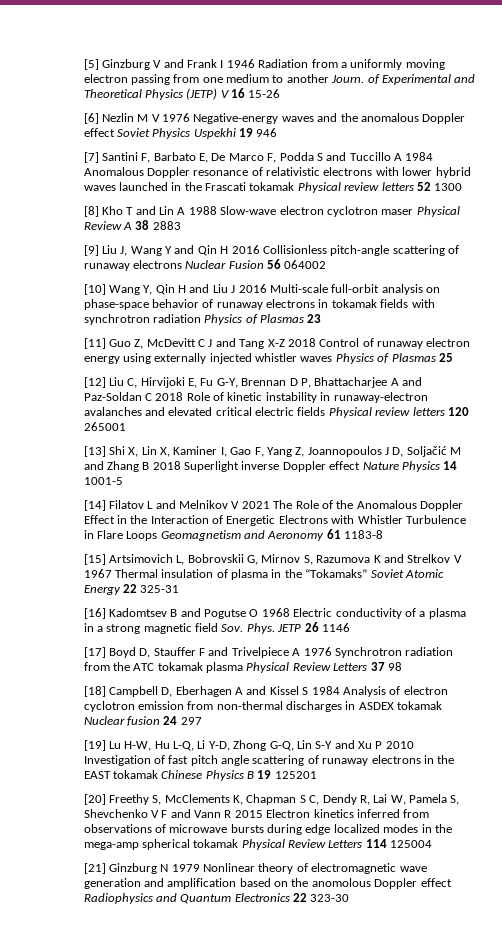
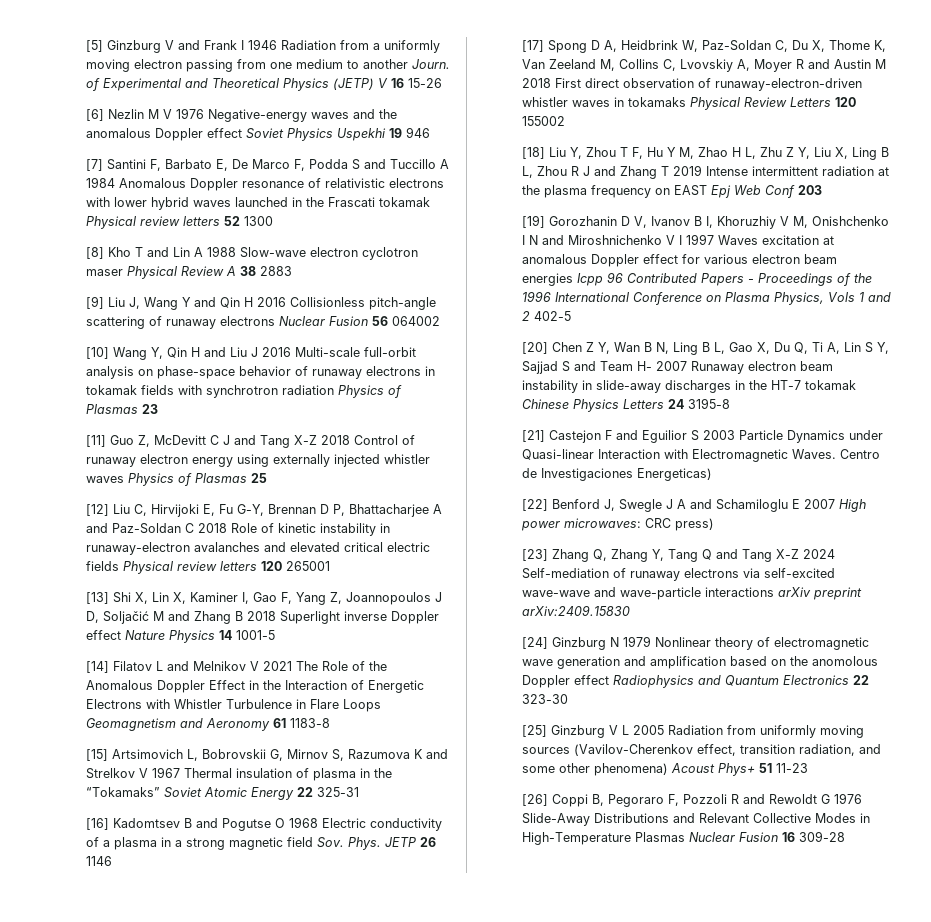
[108,647,454,658] [83,662,402,673] Boyd D, Stauffer F and Trivelpiece A 1976 Synchrotron radiation from the ATC tokamak plasma Physical Review Letters 37 98 -> [547,40,886,53] [521,59,886,72] [521,78,862,91] [521,97,856,110] [521,116,565,126] Spong D A, Heidbrink W, Paz-Soldan C, Du X, Thome K, Van Zeeland M, Collins C, Lvovskiy A, Moyer R and Austin M 2018 First direct observation of runaway-electron-driven whistler waves in tokamaks Physical Review Letters 120 155002
[108,686,448,697] [83,701,443,712] [83,716,202,726] [83,740,414,751] [83,755,455,766] [83,770,317,781] [83,794,460,805] [83,809,430,818] [83,824,452,835] [83,839,433,850] [83,863,106,874] Campbell D, Eberhagen A and Kissel S 1984 Analysis of electron cyclotron emission from non-thermal discharges in ASDEX tokamak Nuclear fusion 24 297 // [19] Lu H-W, Hu L-Q, Li Y-D, Zhong G-Q, Lin S-Y and Xu P 2010 Investigation of fast pitch angle scattering of runaway electrons in the EAST tokamak Chinese Physics B 19 125201 // [20] Freethy S, McClements K, Chapman S C, Dendy R, Lai W, Pamela S, Shevchenko V F and Vann R 2015 Electron kinetics inferred from observations of microwave bursts during edge localized modes in the mega-amp spherical tokamak Physical Review Letters 114 125004 // [21] -> [548,147,889,160] [521,165,889,179] [521,185,822,198] [521,215,889,229] [521,234,834,245] [521,254,837,267] [521,272,872,286] [521,291,891,305] [521,311,571,321] [521,342,889,355] [521,361,833,374] [521,380,856,393] [521,398,730,412] [521,430,883,443] [521,449,880,462] [521,468,712,481] [521,499,866,512] [520,518,714,531] [521,549,835,562] [521,568,835,581] [521,587,862,600] [521,605,630,616] [521,637,548,649] Liu Y, Zhou T F, Hu Y M, Zhao H L, Zhu Z Y, Liu X, Ling B L, Zhou R J and Zhang T 2019 Intense intermittent radiation at the plasma frequency on EAST Epj Web Conf 203 // [19] Gorozhanin D V, Ivanov B I, Khoruzhiy V M, Onishchenko I N and Miroshnichenko V I 1997 Waves excitation at anomalous Doppler effect for various electron beam energies Icpp 96 Contributed Papers - Proceedings of the 1996 International Conference on Plasma Physics, Vols 1 and 2 402-5 // [20] Chen Z Y, Wan B N, Ling B L, Gao X, Du Q, Ti A, Lin S Y, Sajjad S and Team H- 2007 Runaway electron beam instability in slide-away discharges in the HT-7 tokamak Chinese Physics Letters 24 3195-8 // [21] Castejon F and Eguilior S 2003 Particle Dynamics under Quasi-linear Interaction with Electromagnetic Waves. Centro de Investigaciones Energeticas) // [22] Benford J, Swegle J A and Schamiloglu E 2007 High power microwaves: CRC press) // [23] Zhang Q, Zhang Y, Tang Q and Tang X-Z 2024 Self-mediation of runaway electrons via self-excited wave-wave and wave-particle interactions arXiv preprint arXiv:2409.15830 // [24]
(350, 898) none -> [521,725,864,738] [521,744,881,756] [521,763,808,776] [521,793,862,807] [521,813,870,826] [521,831,845,845] // [25] Ginzburg V L 2005 Radiation from uniformly moving sources (Vavilov-Cherenkov effect, transition radiation, and some other phenomena) Acoust Phys+ 51 11-23 // [26] Coppi B, Pegoraro F, Pozzoli R and Rewoldt G 1976 Slide-Away Distributions and Relevant Collective Modes in High-Temperature Plasmas Nuclear Fusion 16 309-28

